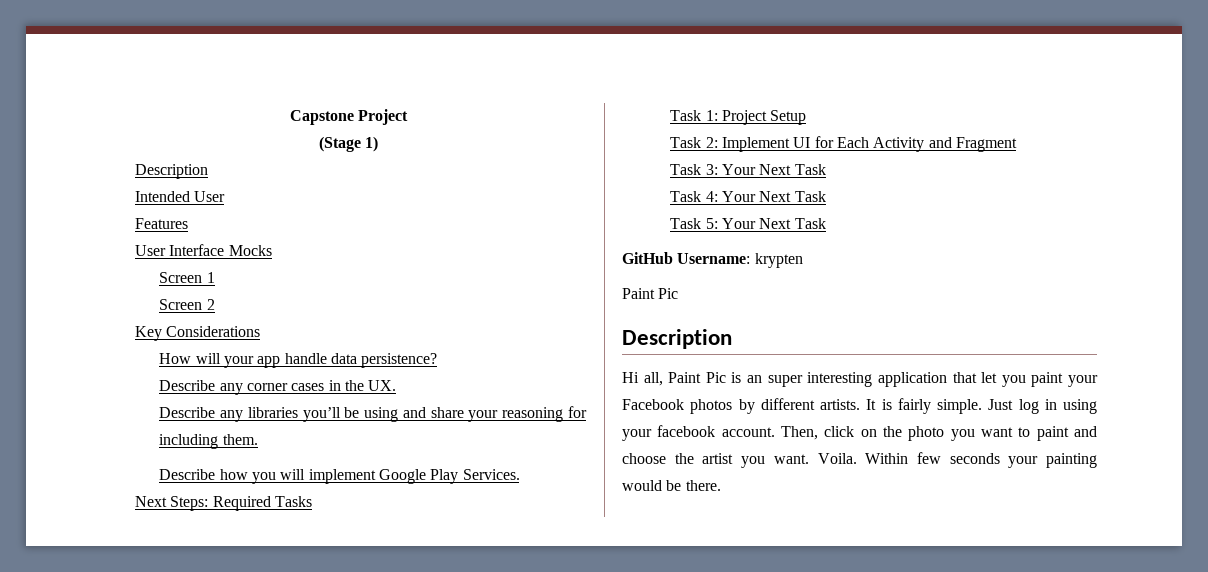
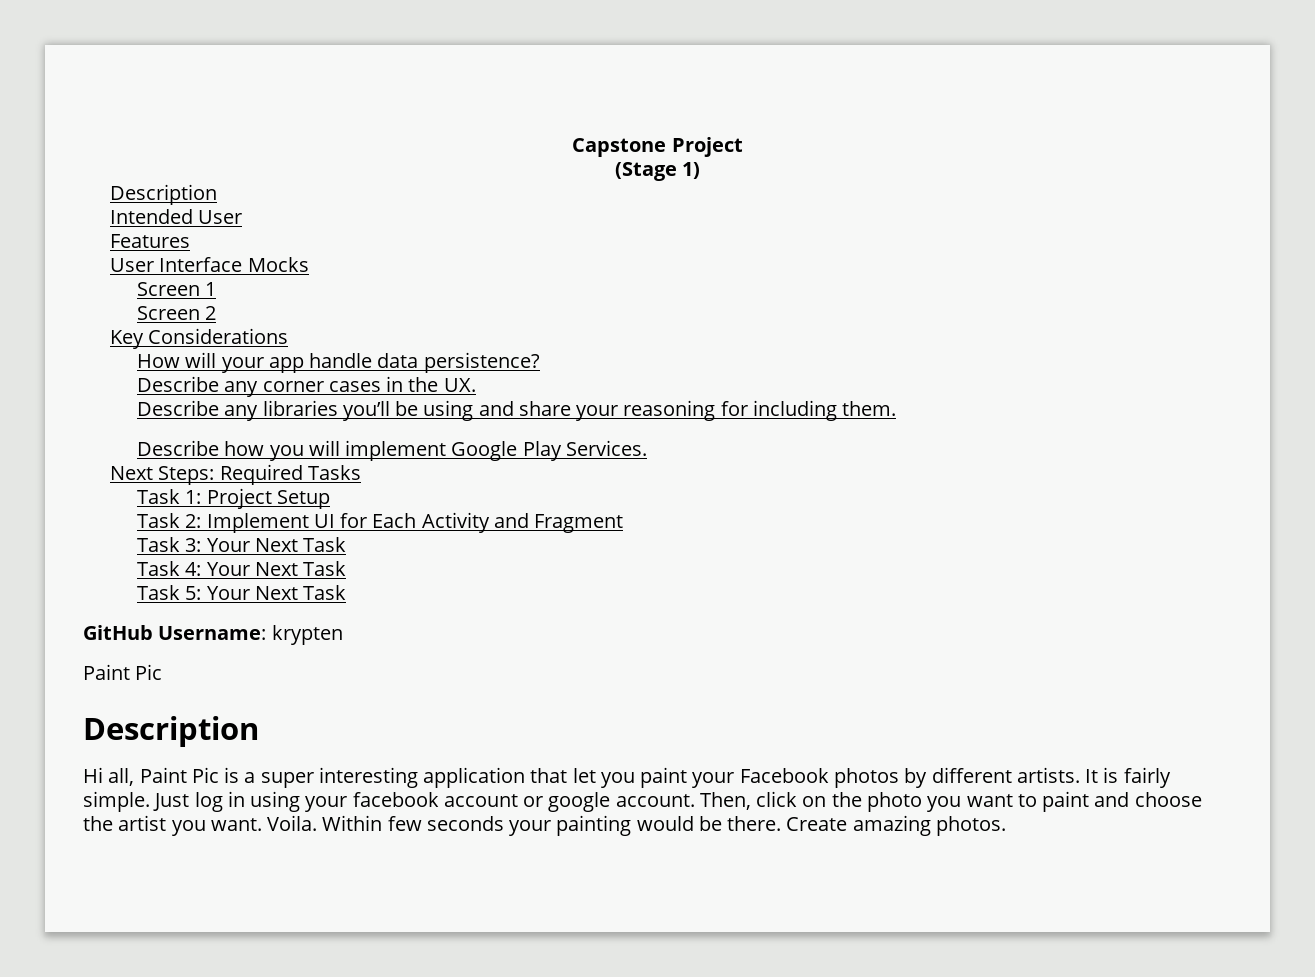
[747,375,763,383] an -> [244,772,256,783] a
(716, 431) none -> [443,792,611,812] account or google
(721, 485) none -> [786,815,1006,836] Create amazing photos.

